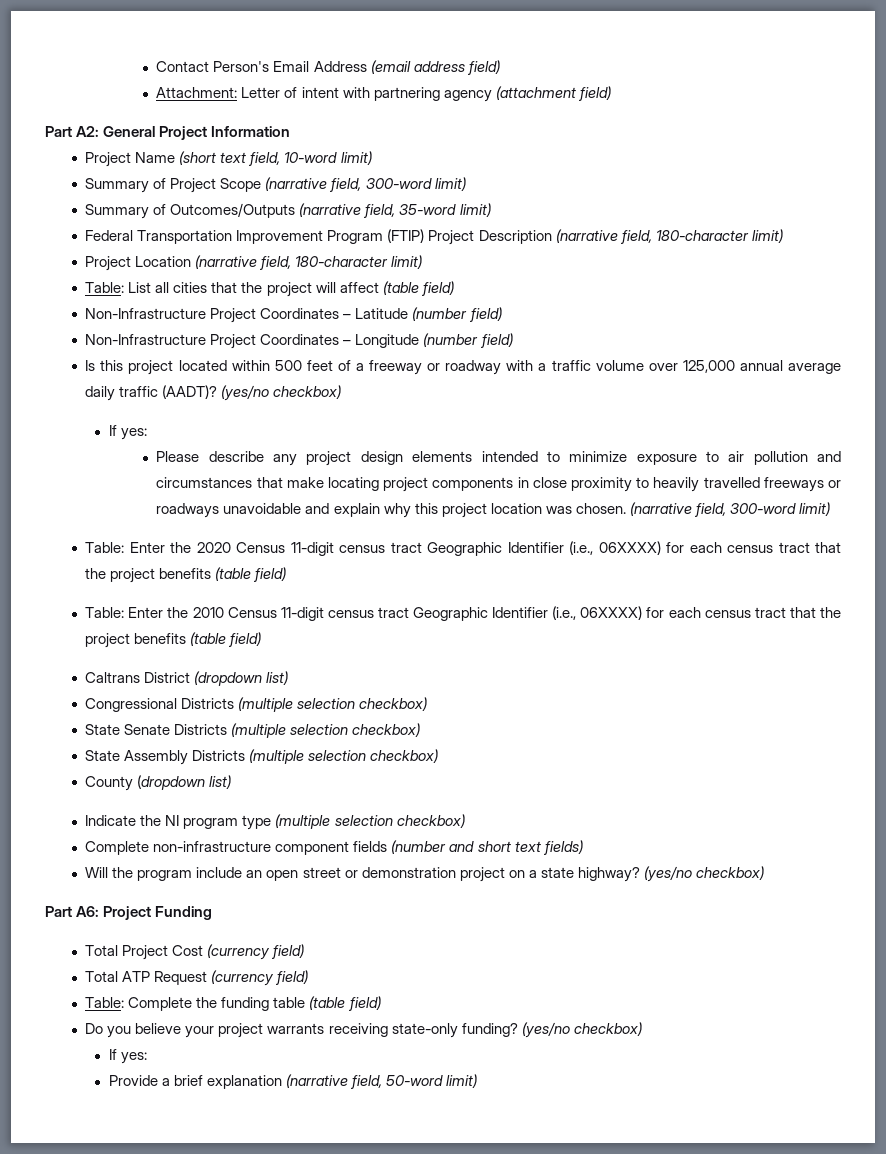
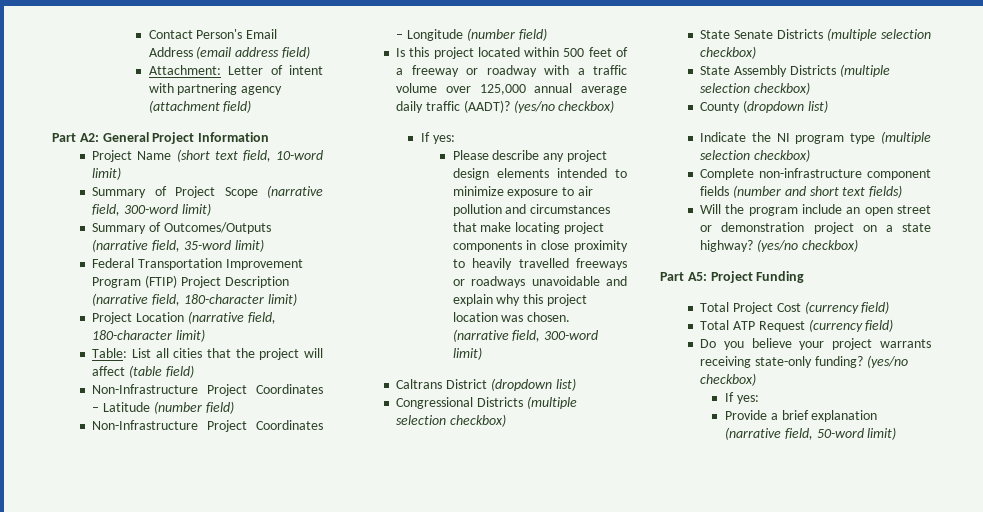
[85,541,841,556] [85,567,287,583] [85,606,842,621] [85,632,262,648] // Table: Enter the 2020 Census 11-digit census tract Geographic Identifier (i.e., 06XXXX) for each census tract that the project benefits (table field) // Table: Enter the 2010 Census 11-digit census tract Geographic Identifier (i.e., 06XXXX) for each census tract that the project benefits (table field) -> (482, 353) none
[76,906,100,917] A6: -> [687,272,707,281] A5:
[85,996,381,1011] // Table: Complete the funding table (table field) -> (894, 325) none

